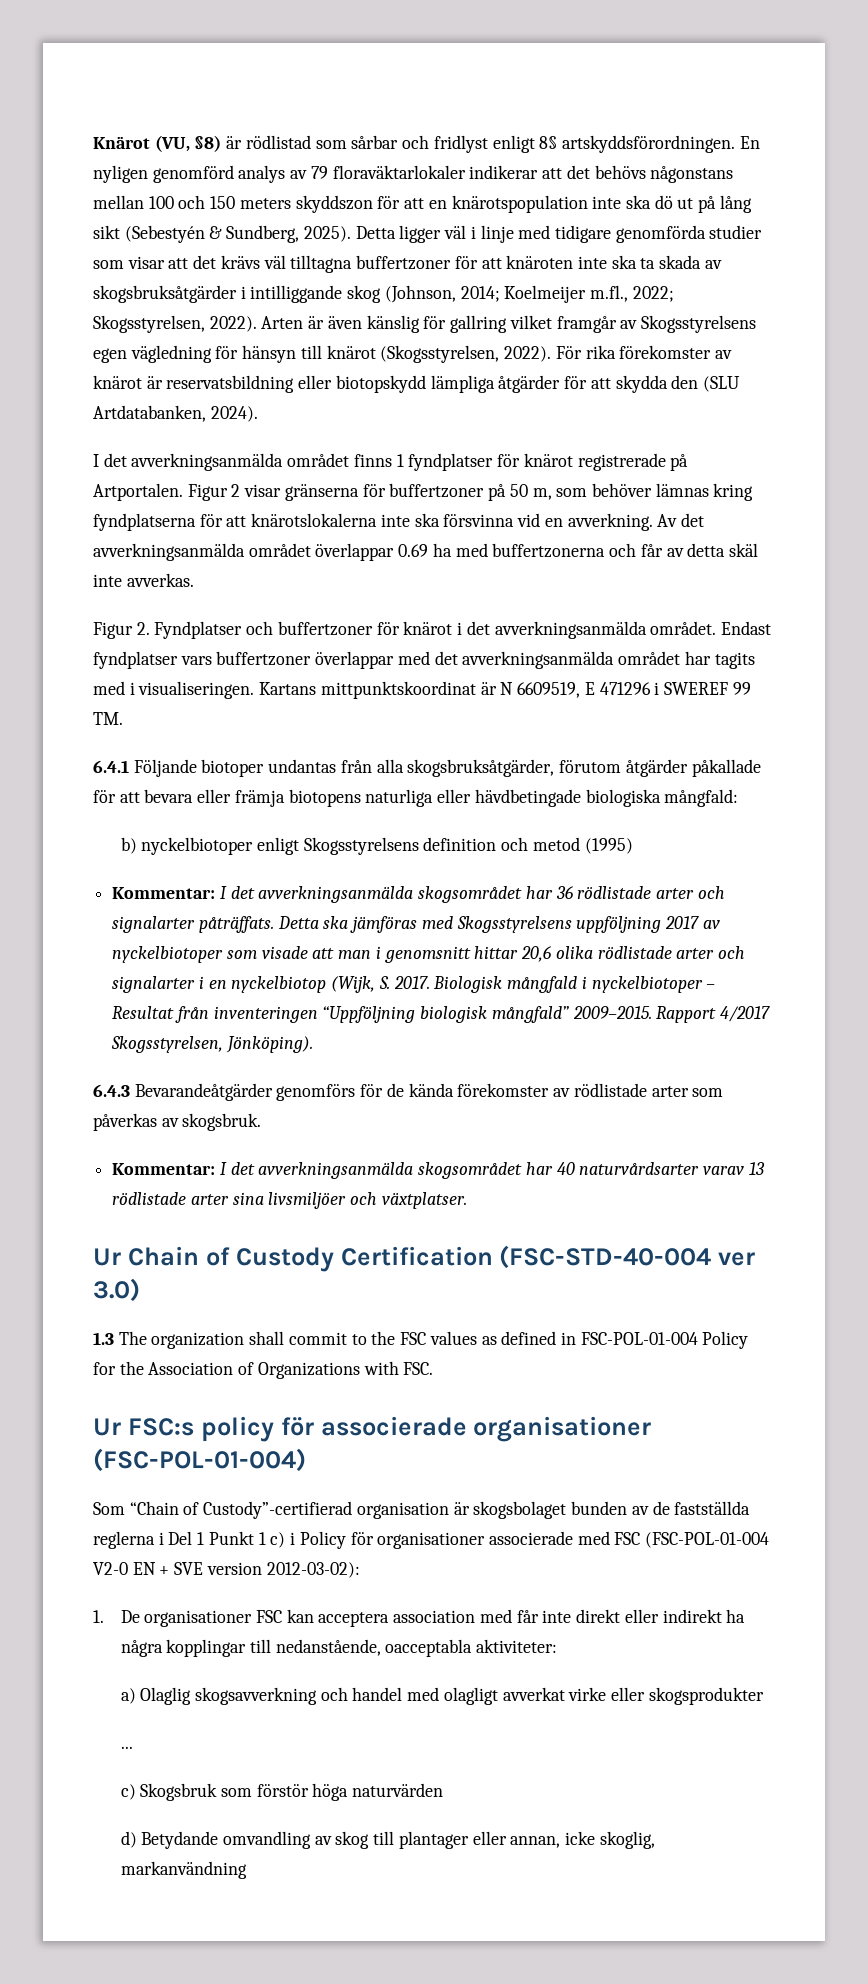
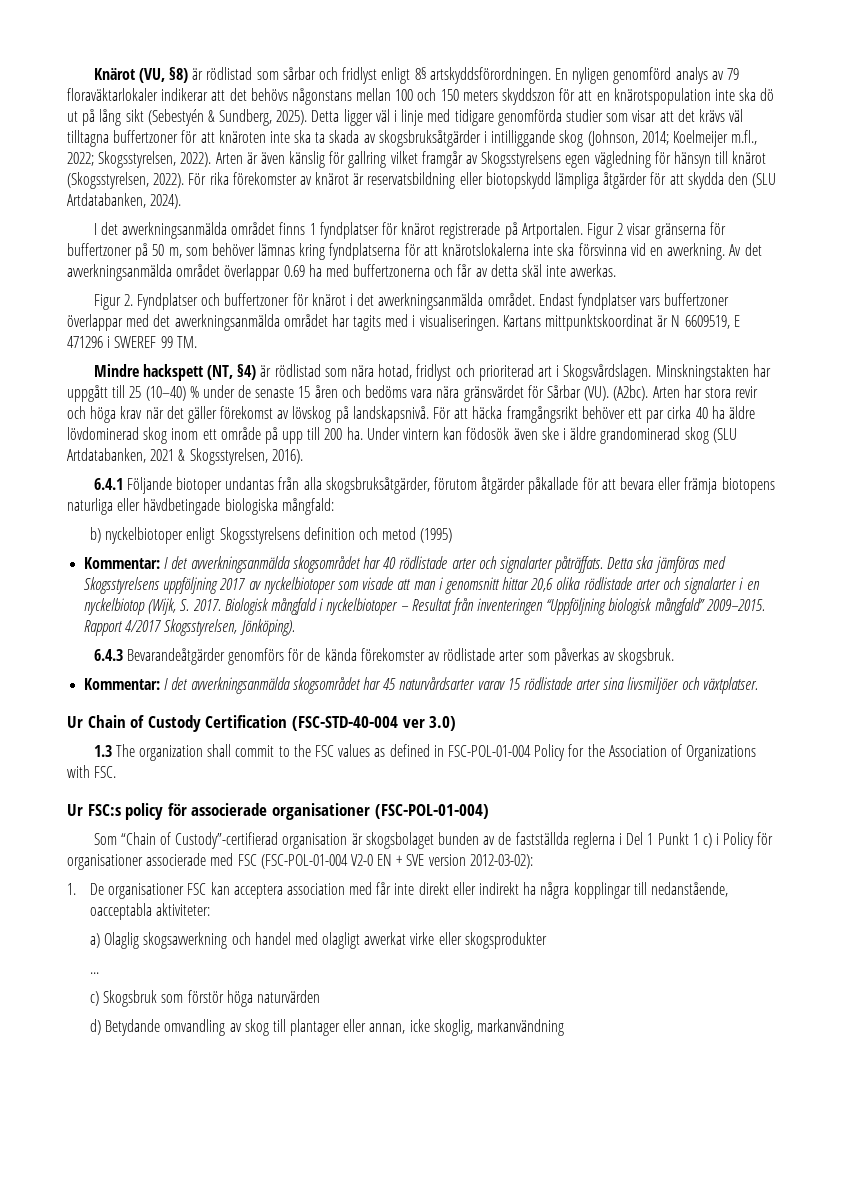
(123, 718) none -> [93,364,771,381] [67,385,759,402] [67,406,755,423] [67,427,737,444] [67,448,303,465] // Mindre hackspett (NT, §4) är rödlistad som nära hotad, fridlyst och prioriterad art i Skogsvårdslagen. Minskningstakten har uppgått till 25 (10–40) % under de senaste 15 åren och bedöms vara nära gränsvärdet för Sårbar (VU). (A2bc). Arten har stora revir och höga krav när det gäller förekomst av lövskog på landskapsnivå. För att häcka framgångsrikt behöver ett par cirka 40 ha äldre lövdominerad skog inom ett område på upp till 200 ha. Under vintern kan födosök även ske i äldre grandominerad skog (SLU Artdatabanken, 2021 & Skogsstyrelsen, 2016).
[555,886,573,899] 36 -> [383,557,397,569] 40
[556,1162,575,1175] 40 -> [383,678,397,690] 45
[748,1162,765,1175] 13 -> [507,678,521,690] 15

